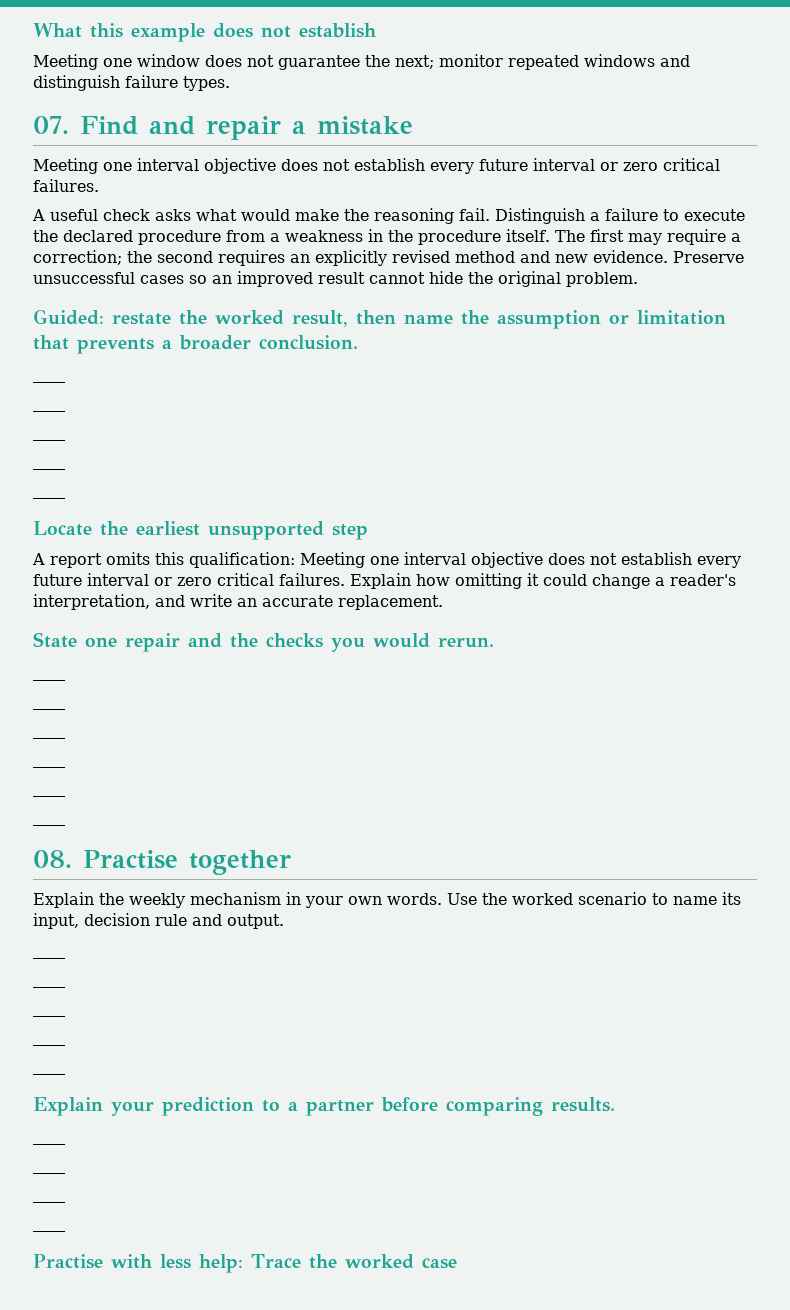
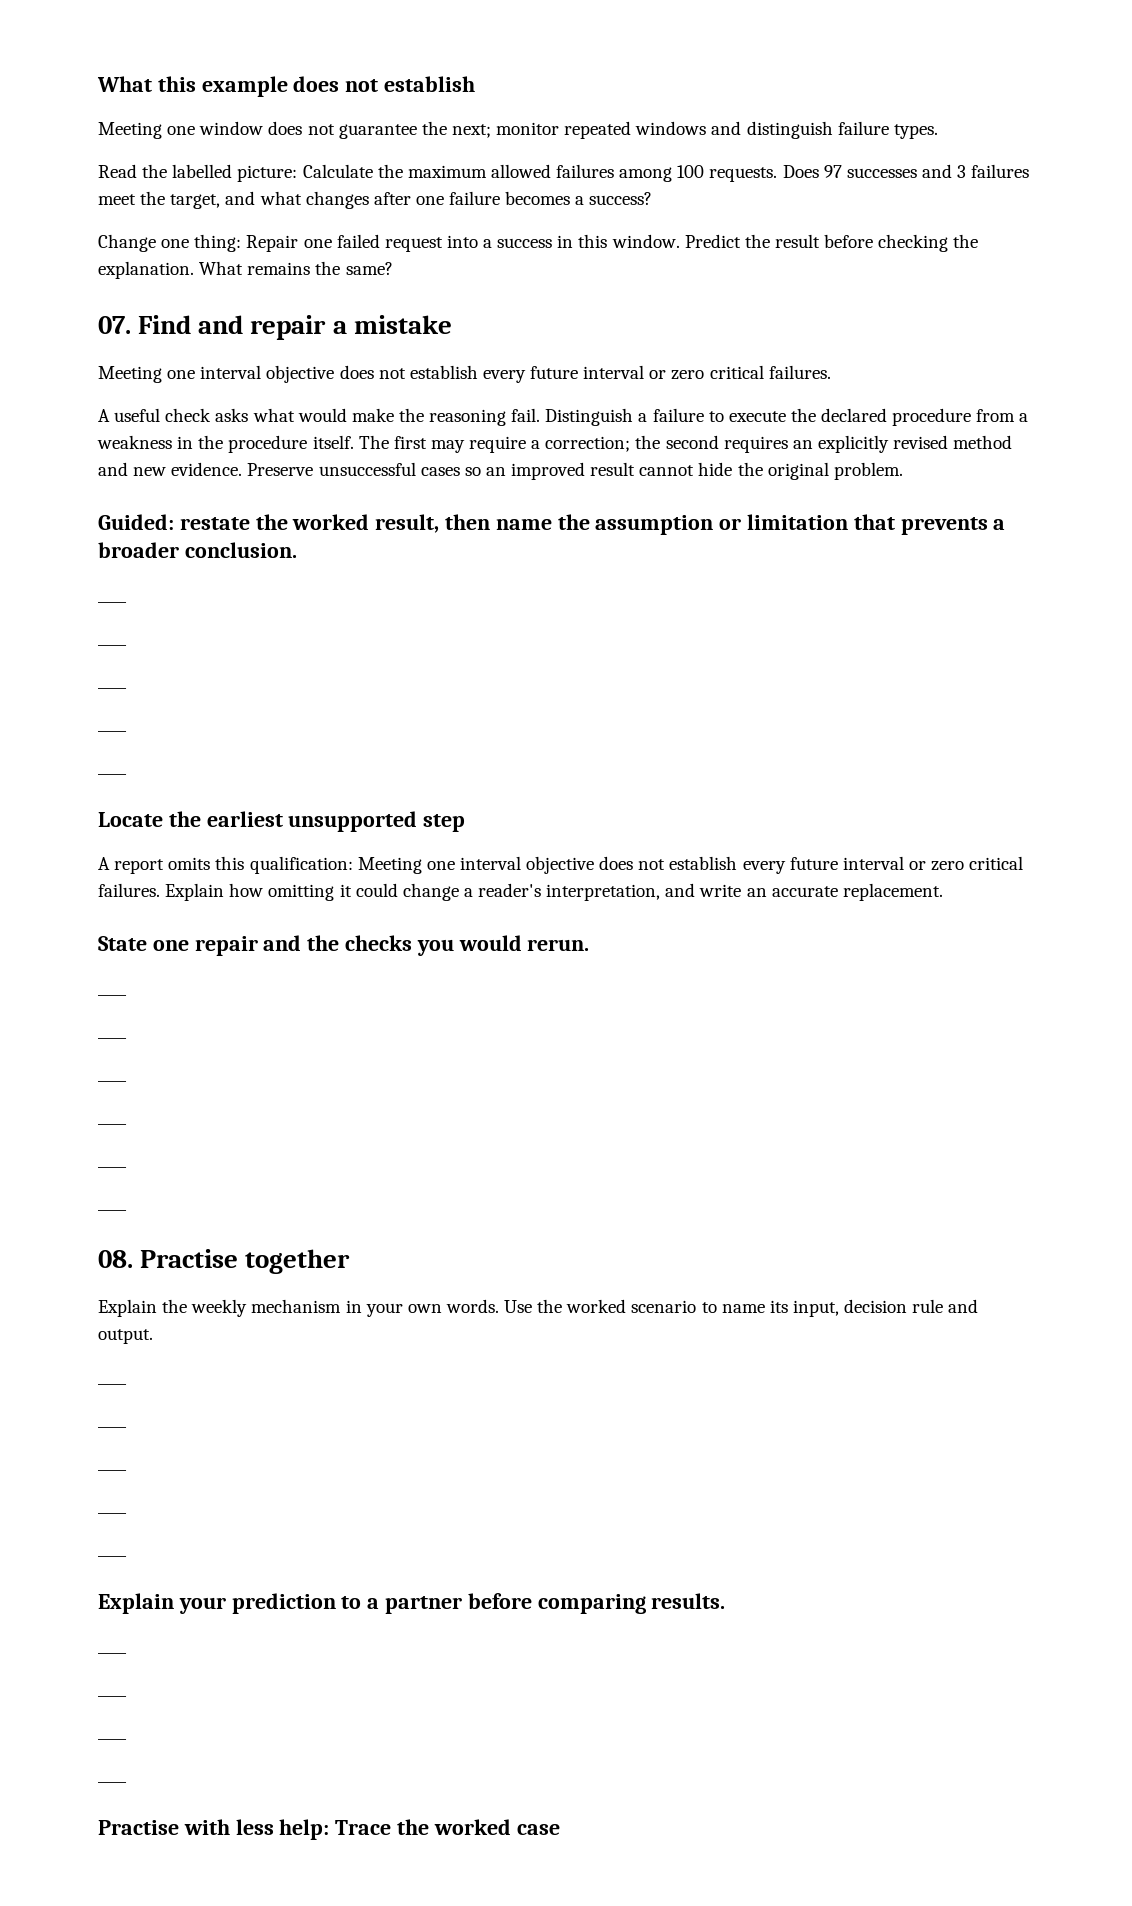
(230, 83) none -> [98,164,1030,182] [98,191,653,209] [98,234,979,252] [98,261,393,279] // Read the labelled picture: Calculate the maximum allowed failures among 100 requests. Does 97 successes and 3 failures meet the target, and what changes after one failure becomes a success? // Change one thing: Repair one failed request into a success in this window. Predict the result before checking the explanation. What remains the same?

